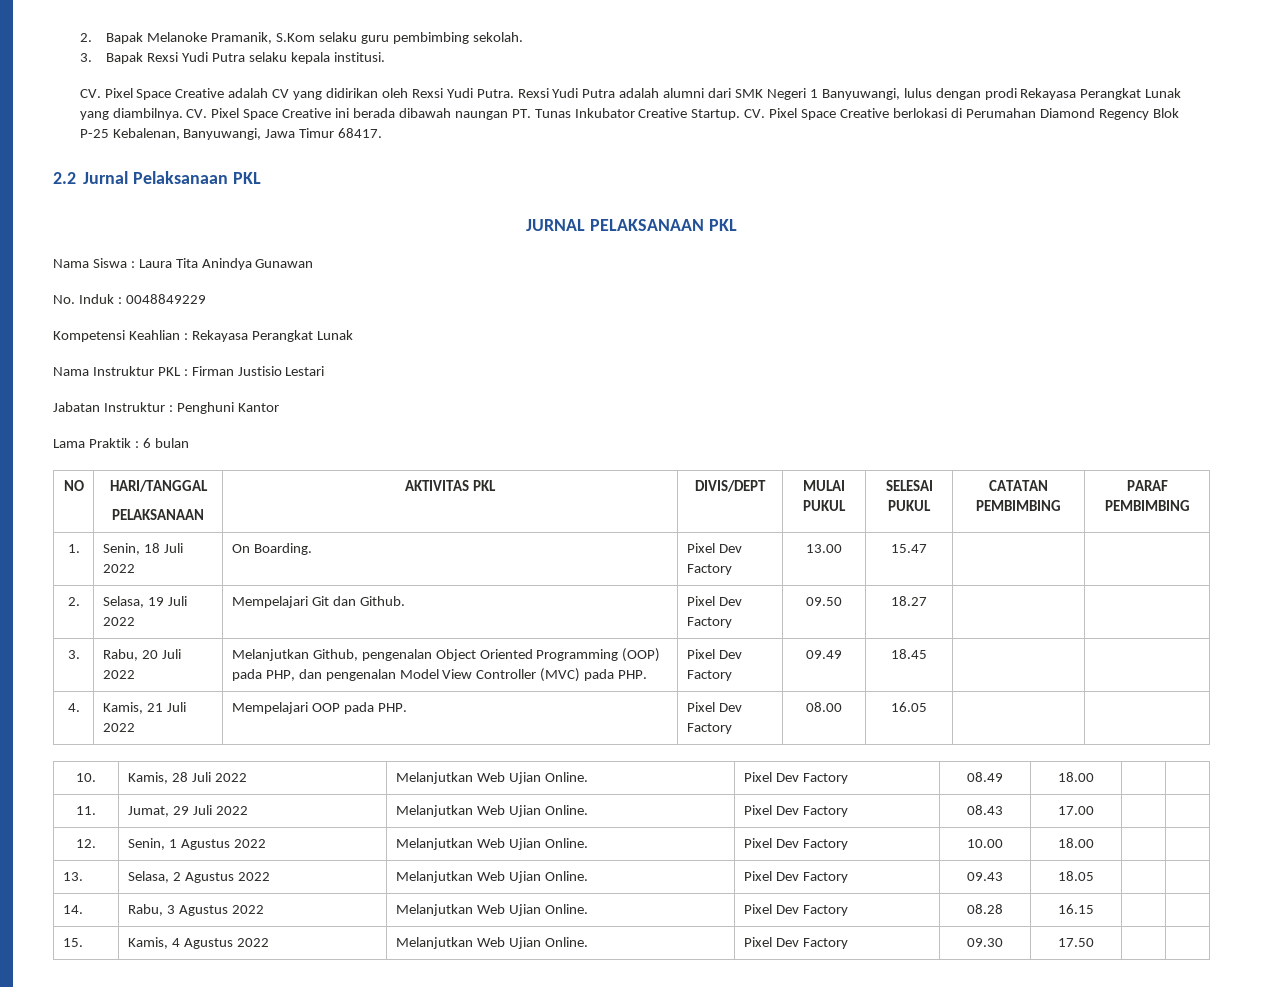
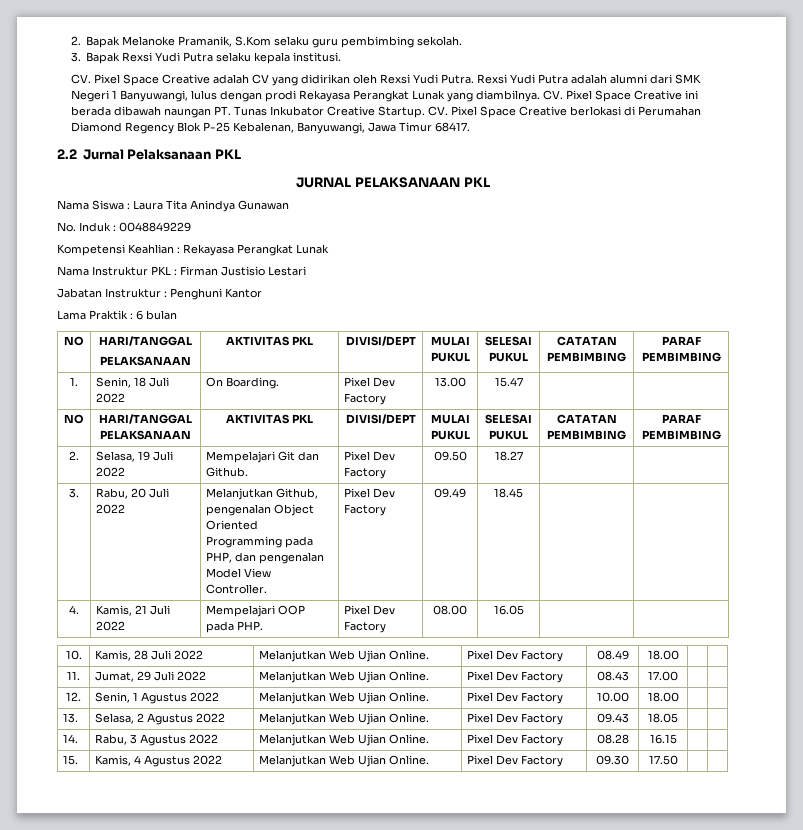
[695,480,766,492] DIVIS/DEPT -> [345,336,416,346] DIVISI/DEPT
(927, 548) none -> [64,414,84,424] [99,414,192,424] [100,430,191,440] [226,414,313,424] [345,414,416,424] [430,414,470,424] [430,430,470,440] [484,414,532,424] [488,430,528,440] [556,414,617,424] [547,430,626,440] [661,414,701,423] [641,430,721,440] // NO | HARI/TANGGAL PELAKSANAAN | AKTIVITAS PKL | DIVISI/DEPT | MULAI PUKUL | SELESAI PUKUL | CATATAN PEMBIMBING | PARAF PEMBIMBING
[622,648,661,662] (OOP) -> (283, 542) none
[476,668,648,682] Controller (MVC) pada PHP. -> [206,584,268,594] Controller.

